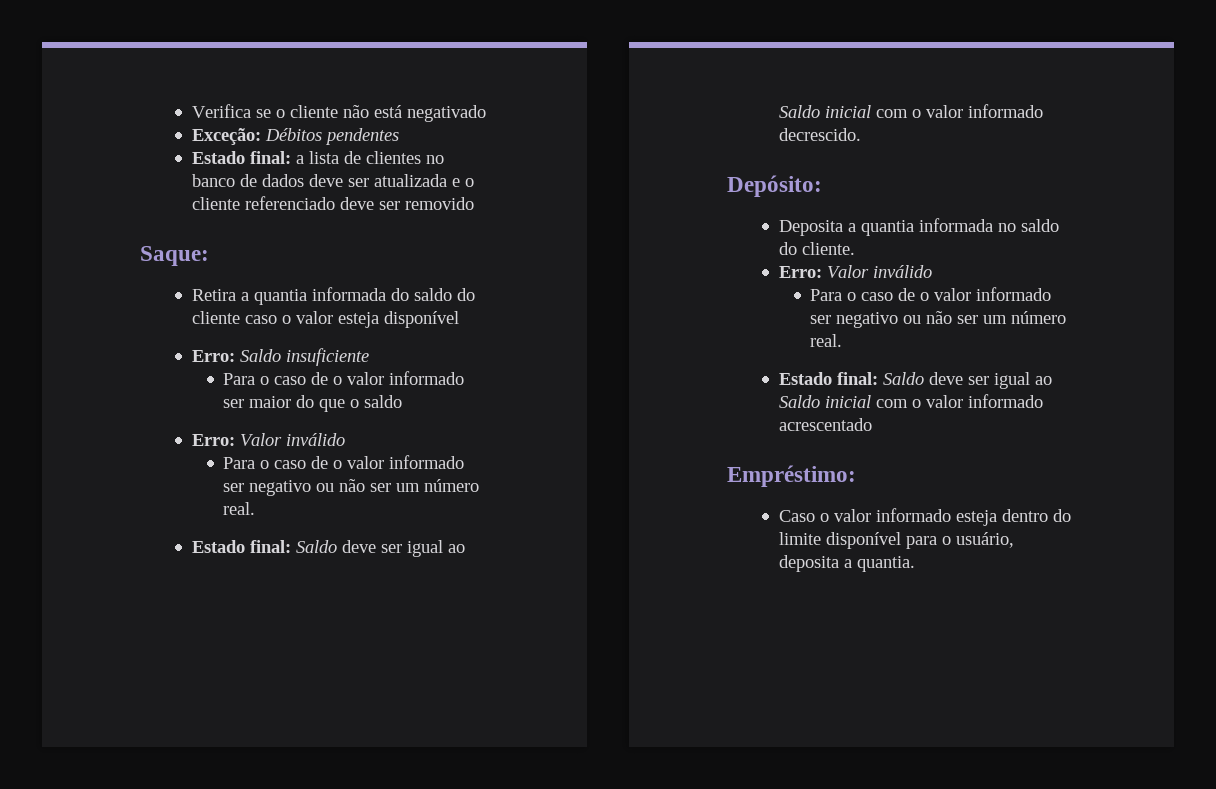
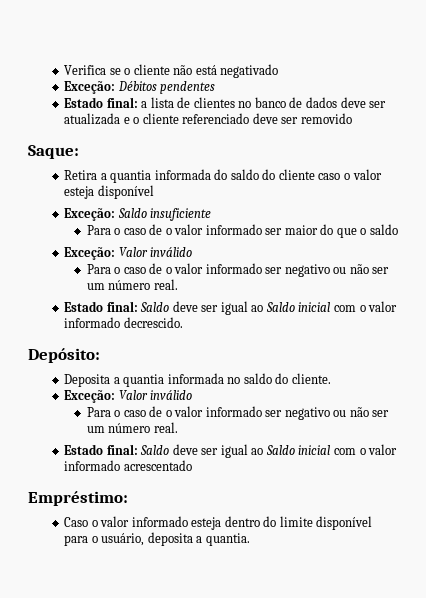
[191,350,235,362] Erro: -> [64,208,116,221] Exceção:
[191,434,235,446] Erro: -> [64,247,116,260] Exceção:
[778,266,822,278] Erro: -> [64,390,116,403] Exceção:

